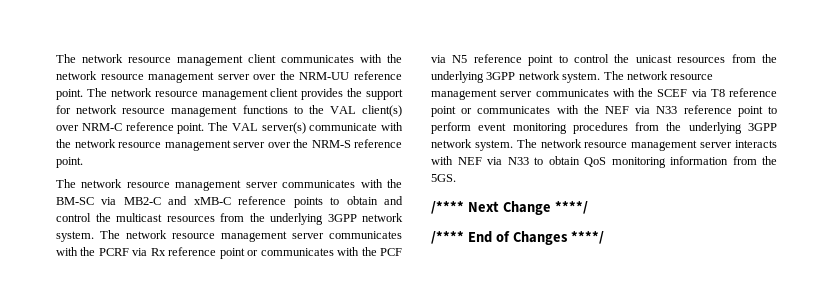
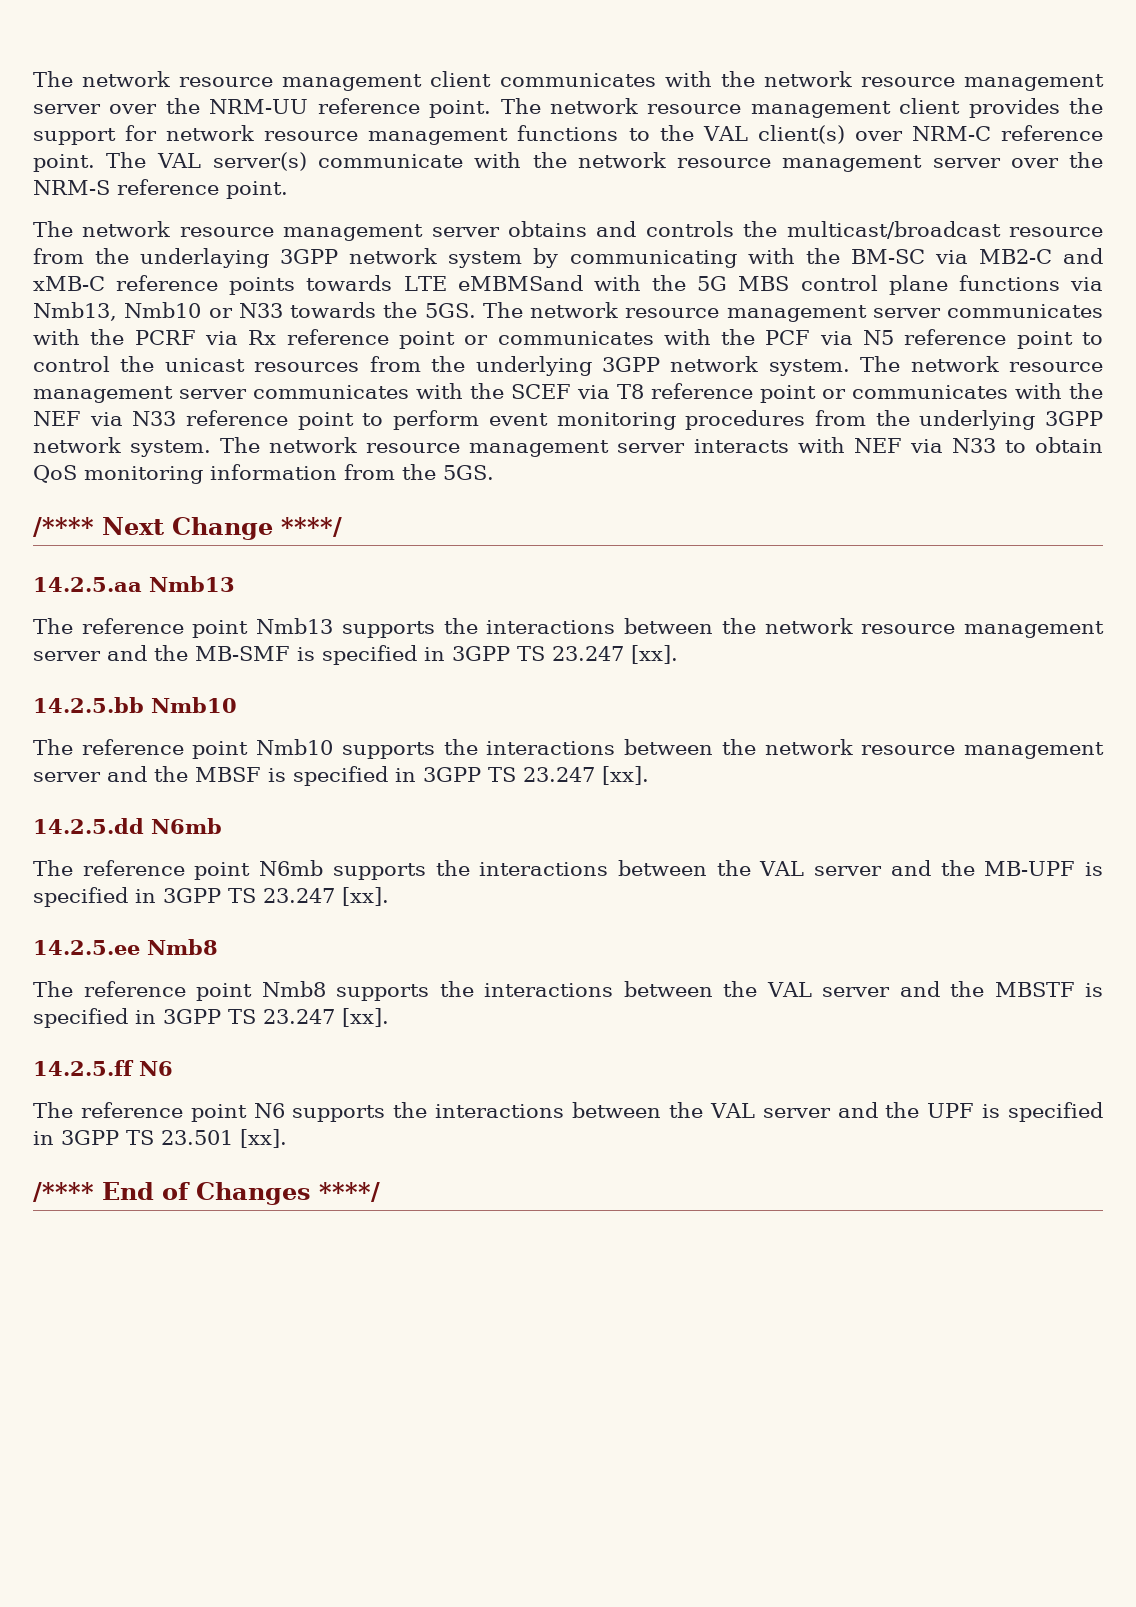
[282,180,356,188] communicates -> [508,221,1103,239] [33,248,737,268] obtains and controls the multicast/broadcast resource from the underlaying 3GPP network system by communicating
[330,196,404,205] [56,213,403,225] [56,231,94,242] to obtain and control the multicast resources from the underlying 3GPP network system. -> [306,275,1104,295] [33,302,476,321] towards LTE eMBMSand with the 5G MBS control plane functions via Nmb13, Nmb10 or N33 towards the 5GS.
(588, 207) none -> [33,576,235,592] [33,618,1104,638] [33,645,678,665] [33,697,237,713] [33,739,1104,759] [33,766,649,786] [33,818,222,834] [33,860,1104,880] [33,887,389,907] [33,939,218,955] [33,981,1103,1001] [33,1008,389,1028] [33,1060,173,1076] [33,1102,1103,1122] [33,1129,287,1148] // 14.2.5.aa Nmb13 // The reference point Nmb13 supports the interactions between the network resource management server and the MB-SMF is specified in 3GPP TS 23.247 [xx]. // 14.2.5.bb Nmb10 // The reference point Nmb10 supports the interactions between the network resource management server and the MBSF is specified in 3GPP TS 23.247 [xx]. // 14.2.5.dd N6mb // The reference point N6mb supports the interactions between the VAL server and the MB-UPF is specified in 3GPP TS 23.247 [xx]. // 14.2.5.ee Nmb8 // The reference point Nmb8 supports the interactions between the VAL server and the MBSTF is specified in 3GPP TS 23.247 [xx]. // 14.2.5.ff N6 // The reference point N6 supports the interactions between the VAL server and the UPF is specified in 3GPP TS 23.501 [xx].

